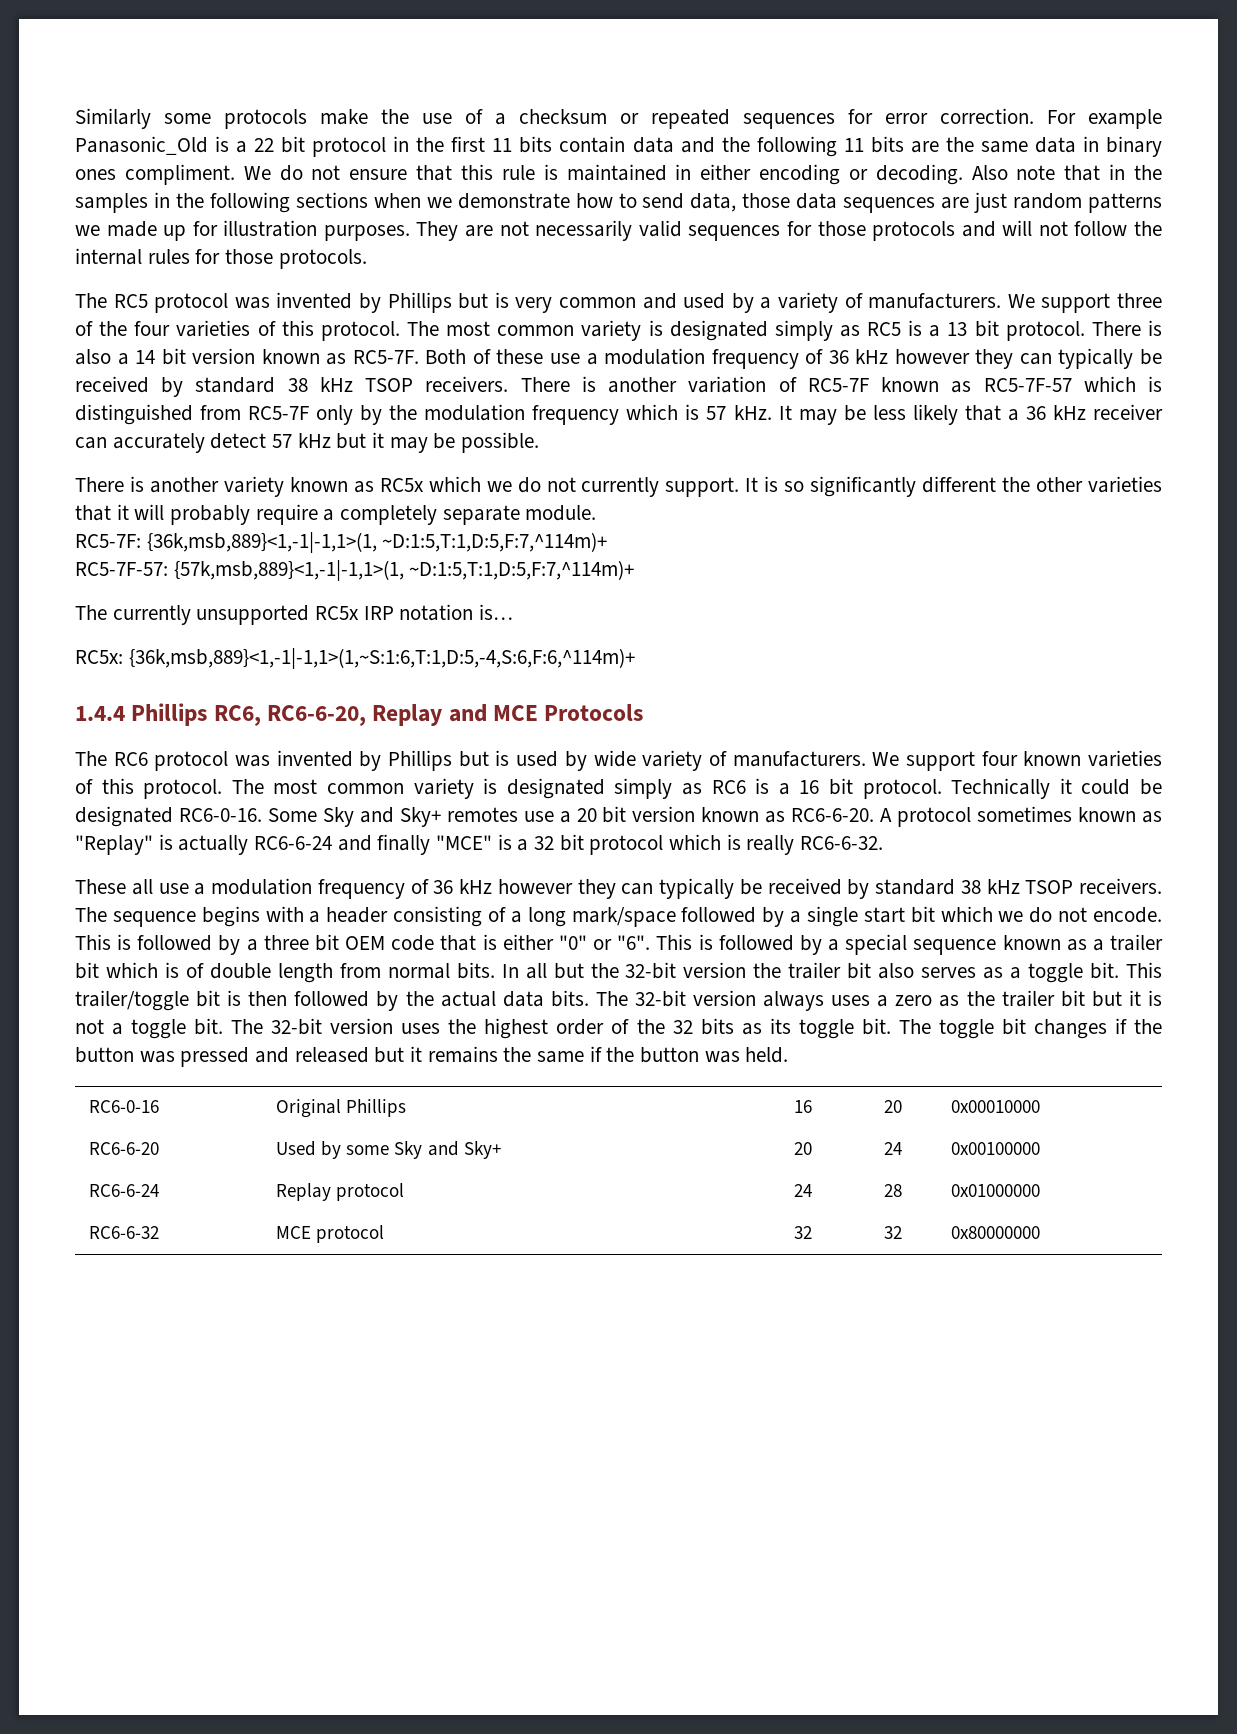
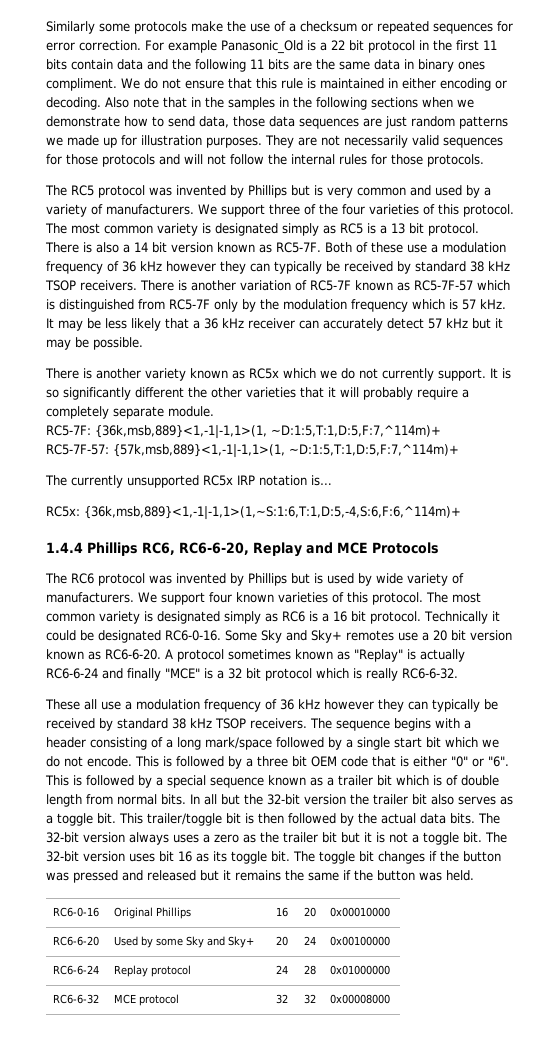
[448,1018,734,1039] the highest order of the 32 bits -> [159,851,192,862] bit 16
[950,1226,1040,1239] 0x80000000 -> [330,994,391,1004] 0x00008000

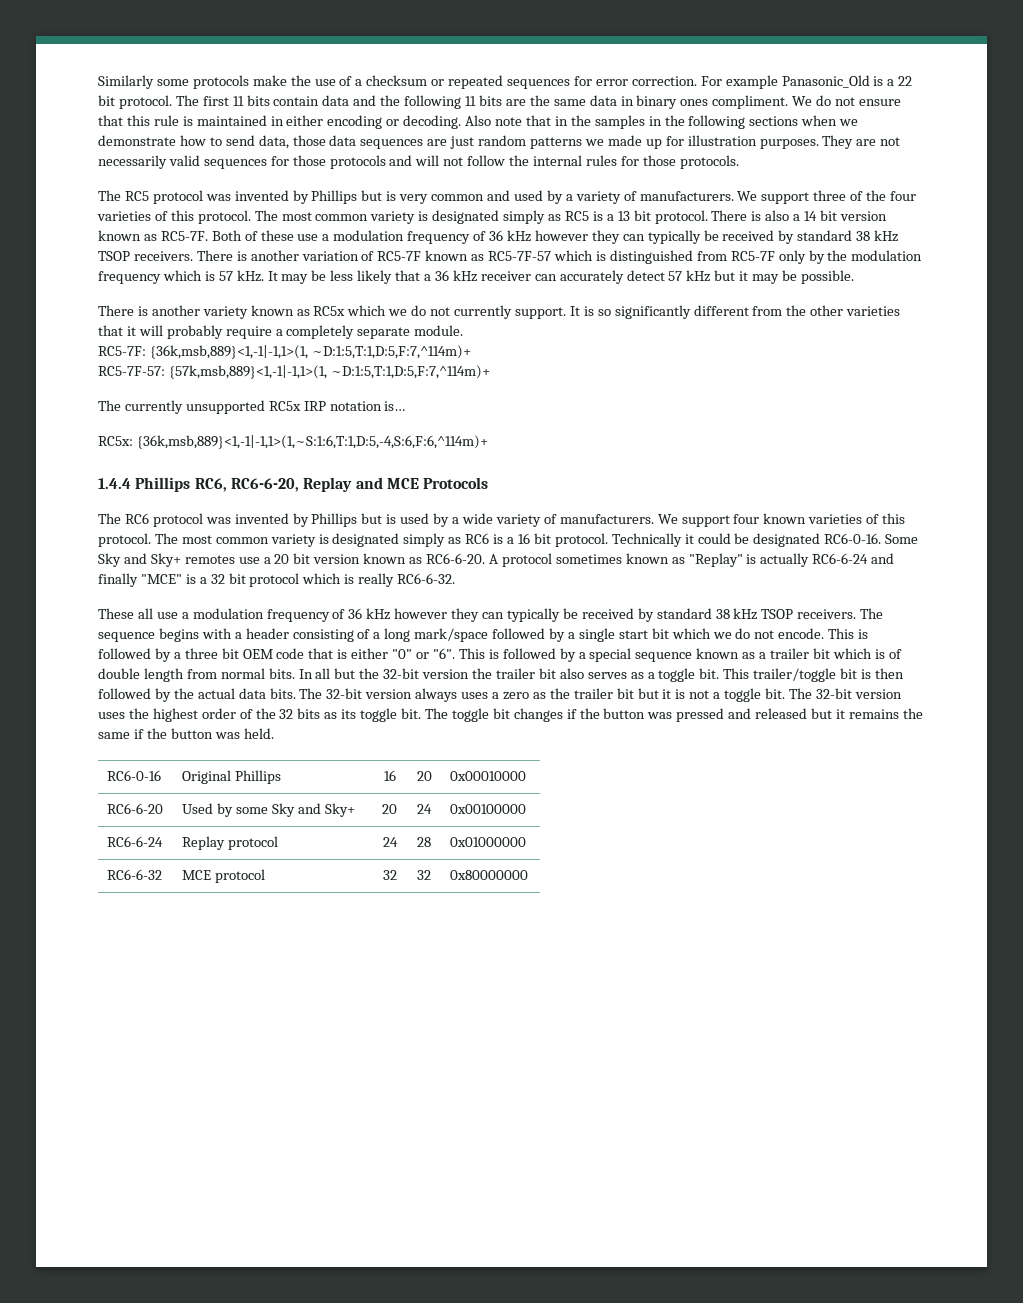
[368,40,452,53] protocol in the -> [118,95,199,109] protocol. The
(184, 392) none -> [752,306,783,316] from
(372, 579) none -> [452,517,460,524] a
[159,851,192,862] bit 16 -> [128,708,321,722] the highest order of the 32 bits
[330,994,391,1004] 0x00008000 -> [450,870,529,880] 0x80000000

